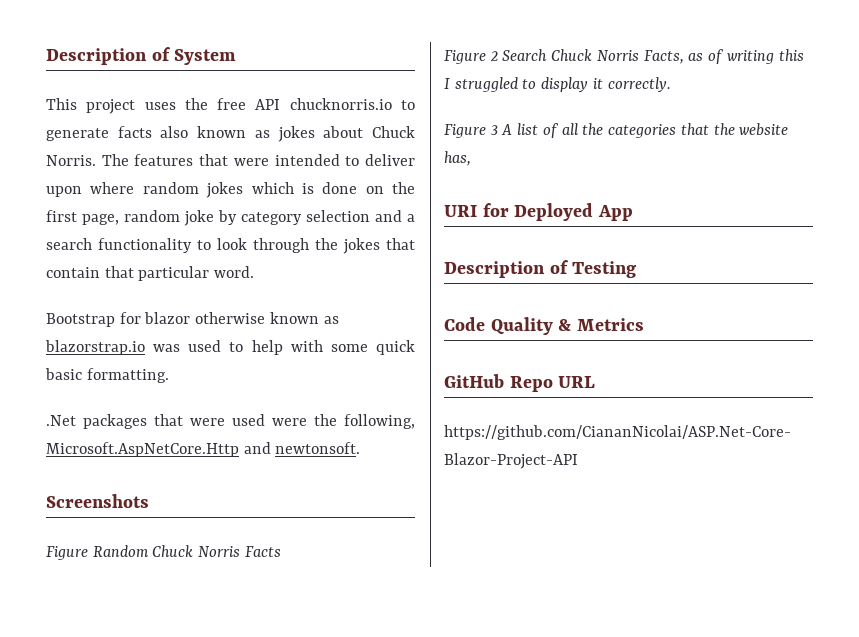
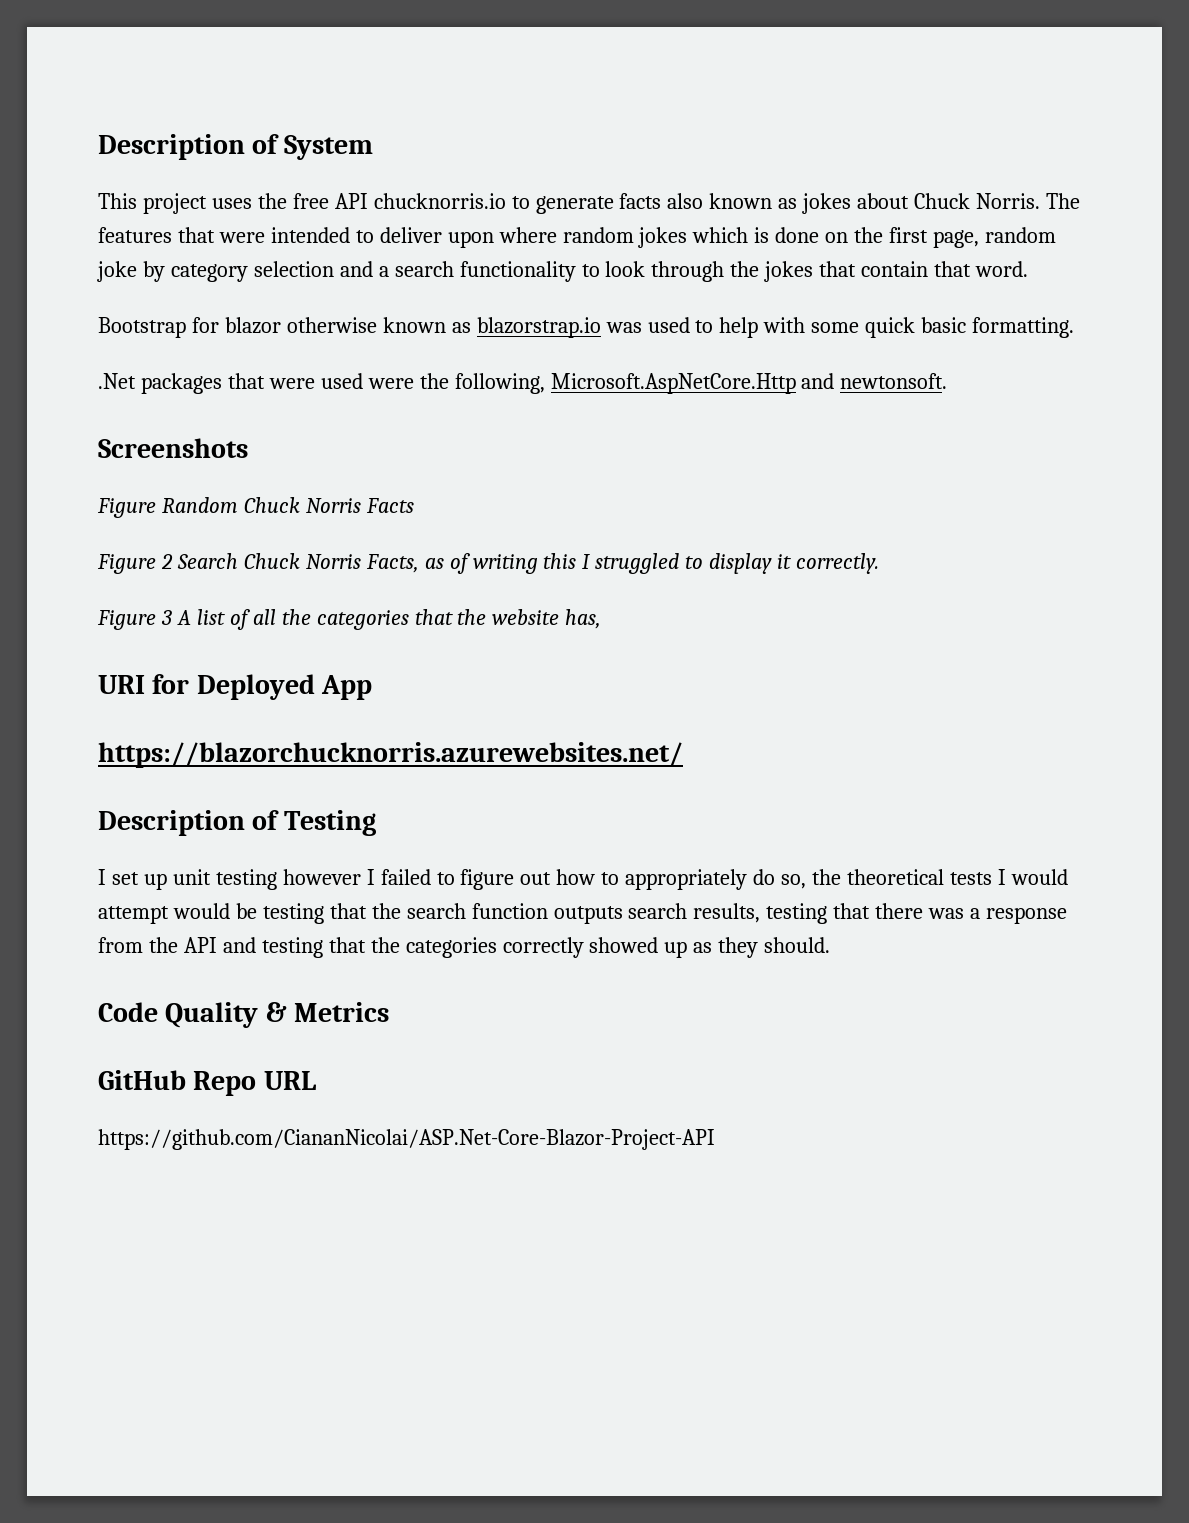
[138,266,210,281] particular -> (972, 269) none
(633, 213) none -> [98,742,683,768] // https://blazorchucknorris.azurewebsites.net/
(637, 269) none -> [98,869,1068,890] [98,903,1068,924] [98,937,831,958] // I set up unit testing however I failed to figure out how to appropriately do so, the theoretical tests I would attempt would be testing that the search function outputs search results, testing that there was a response from the API and testing that the categories correctly showed up as they should.

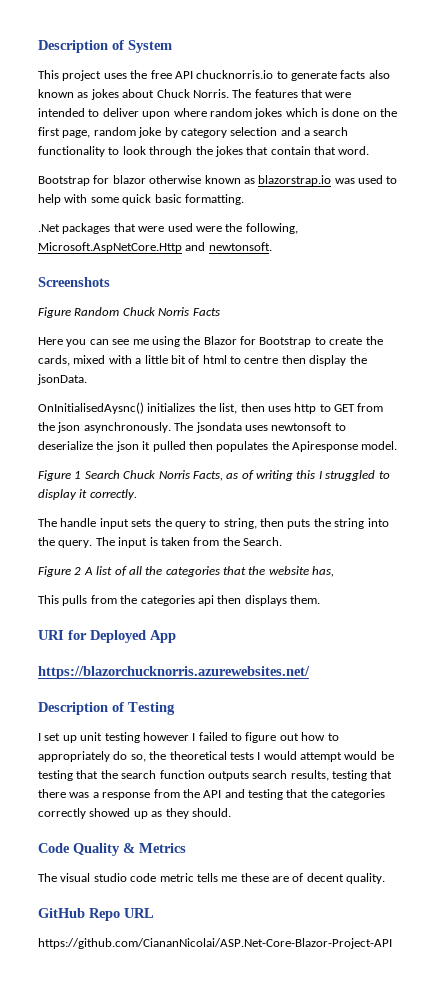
[97,554,173,574] // Figure 2 -> [38,336,383,347] [38,355,367,366] [37,374,87,385] [38,402,384,414] [38,422,346,433] [38,441,398,452] [38,470,82,481] // Here you can see me using the Blazor for Bootstrap to create the cards, mixed with a little bit of html to centre then display the jsonData. // OnInitialisedAysnc() initializes the list, then uses http to GET from the json asynchronously. The jsondata uses newtonsoft to deserialize the json it pulled then populates the Apiresponse model. // Figure 1
[97,610,172,630] // Figure 3 -> [38,518,389,529] [38,537,282,548] [38,566,82,577] // The handle input sets the query to string, then puts the string into the query. The input is taken from the Search. // Figure 2
(602, 619) none -> [38,595,320,606] // This pulls from the categories api then displays them.
(390, 1012) none -> [38,873,386,884] // The visual studio code metric tells me these are of decent quality.

